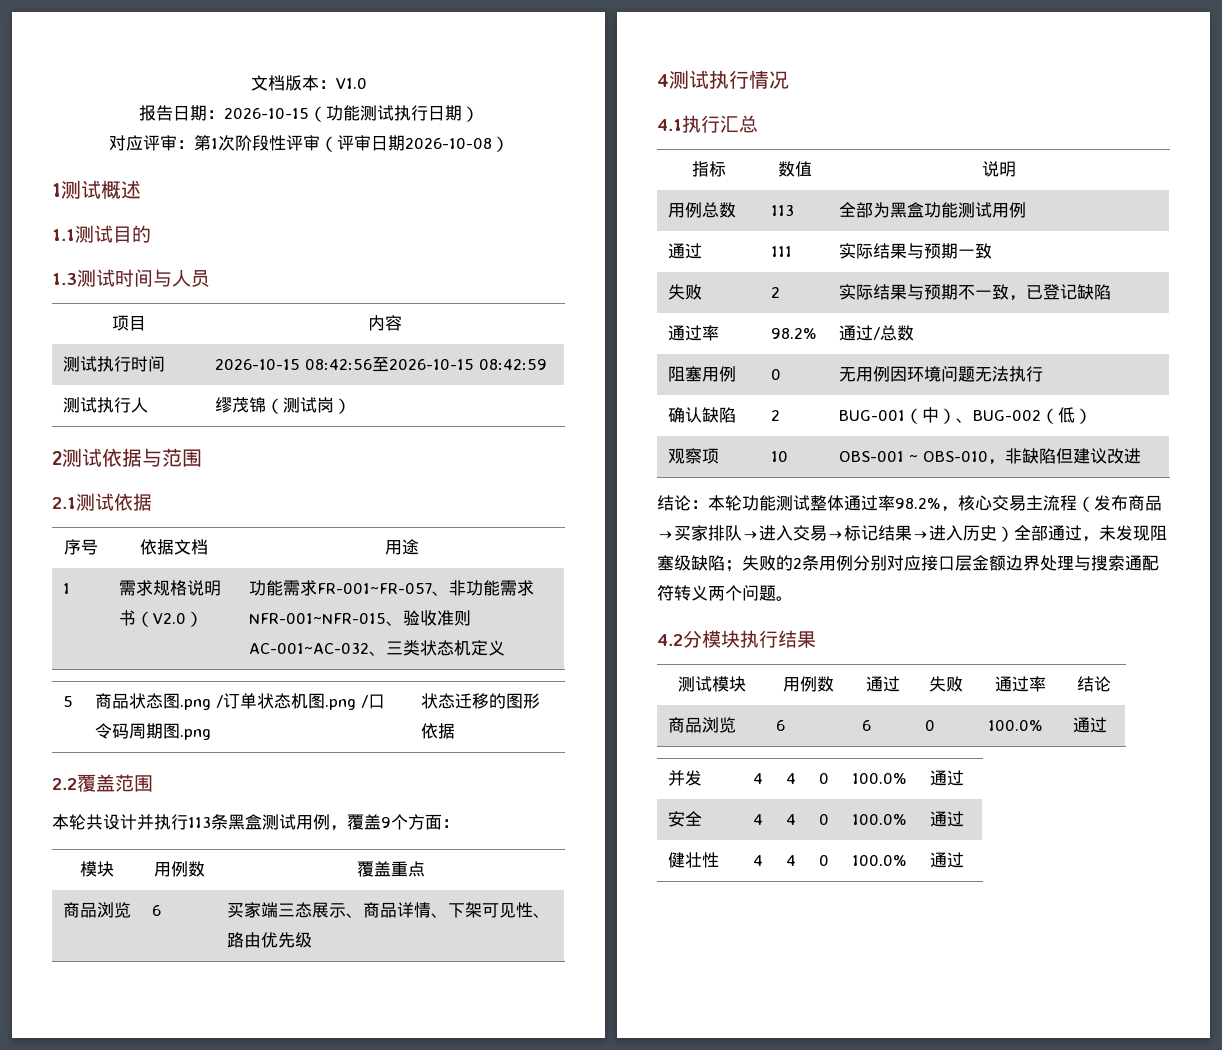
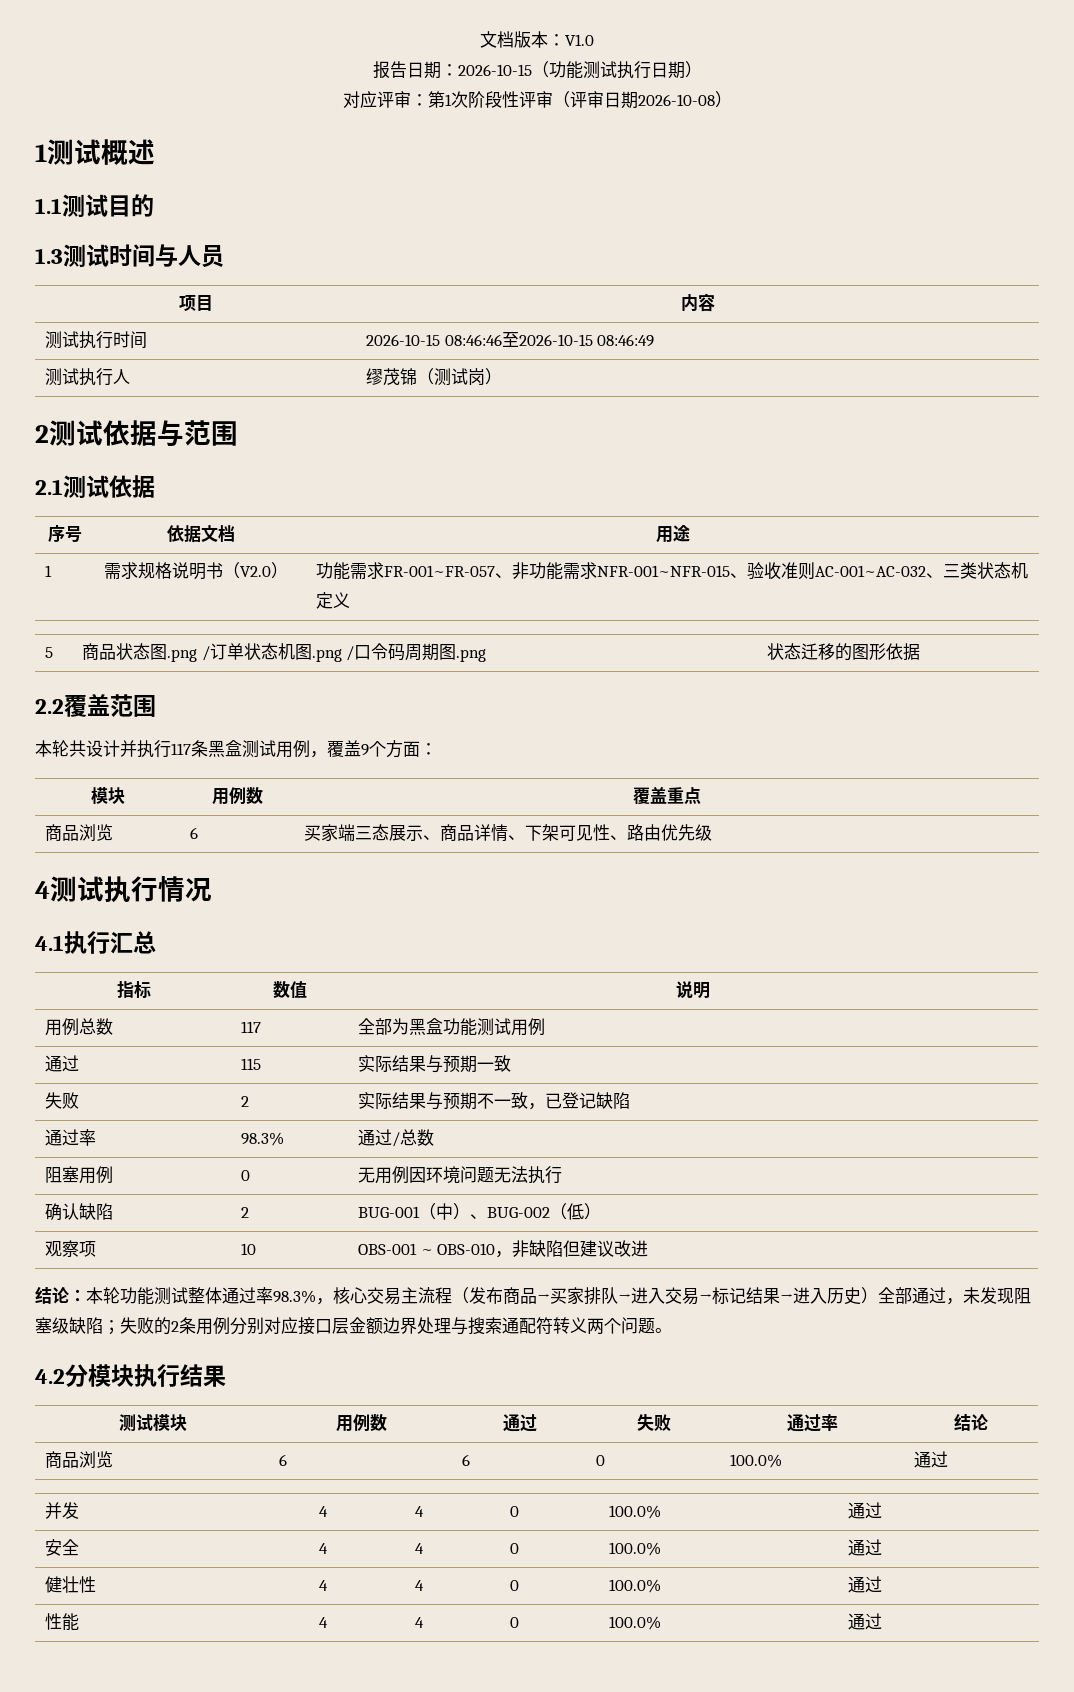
[304,357,547,372] 08:42:56至2026-10-15 08:42:59 -> [444,332,655,347] 08:46:46至2026-10-15 08:46:49
[188,817,211,828] 113 -> [171,743,191,755] 117
[770,205,794,216] 113 -> [241,1021,262,1033] 117
[770,246,792,257] 111 -> [241,1058,262,1070] 115
[770,328,817,339] 98.2% -> [241,1132,285,1146] 98.3%
[895,498,941,509] 98.2% -> [273,1290,316,1304] 98.3%
(964, 860) none -> [45,1613,80,1631] [319,1617,329,1628] [415,1617,425,1628] [510,1617,520,1628] [609,1616,662,1630] [848,1613,883,1630] // 性能 | 4 | 4 | 0 | 100.0% | 通过

